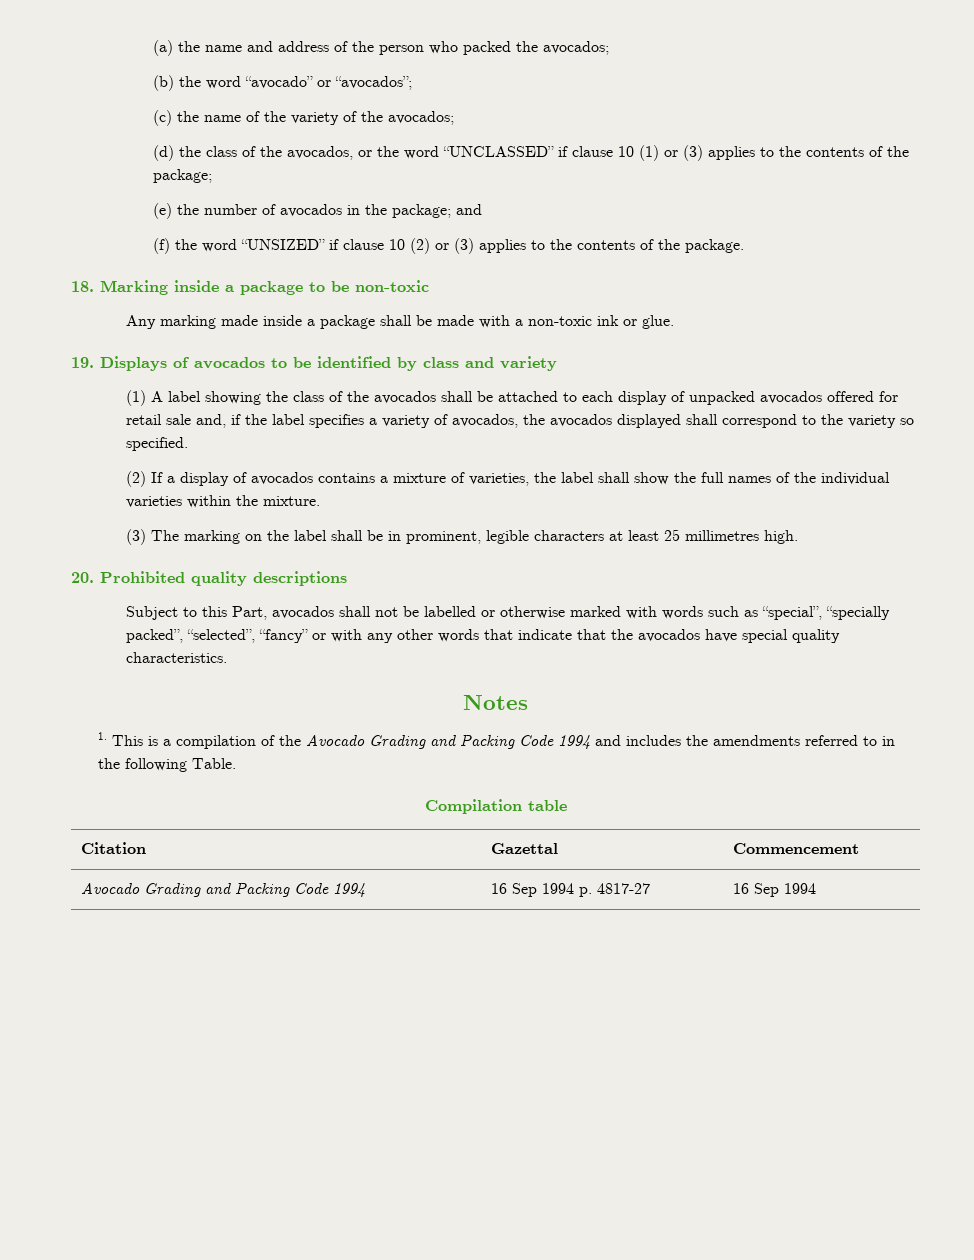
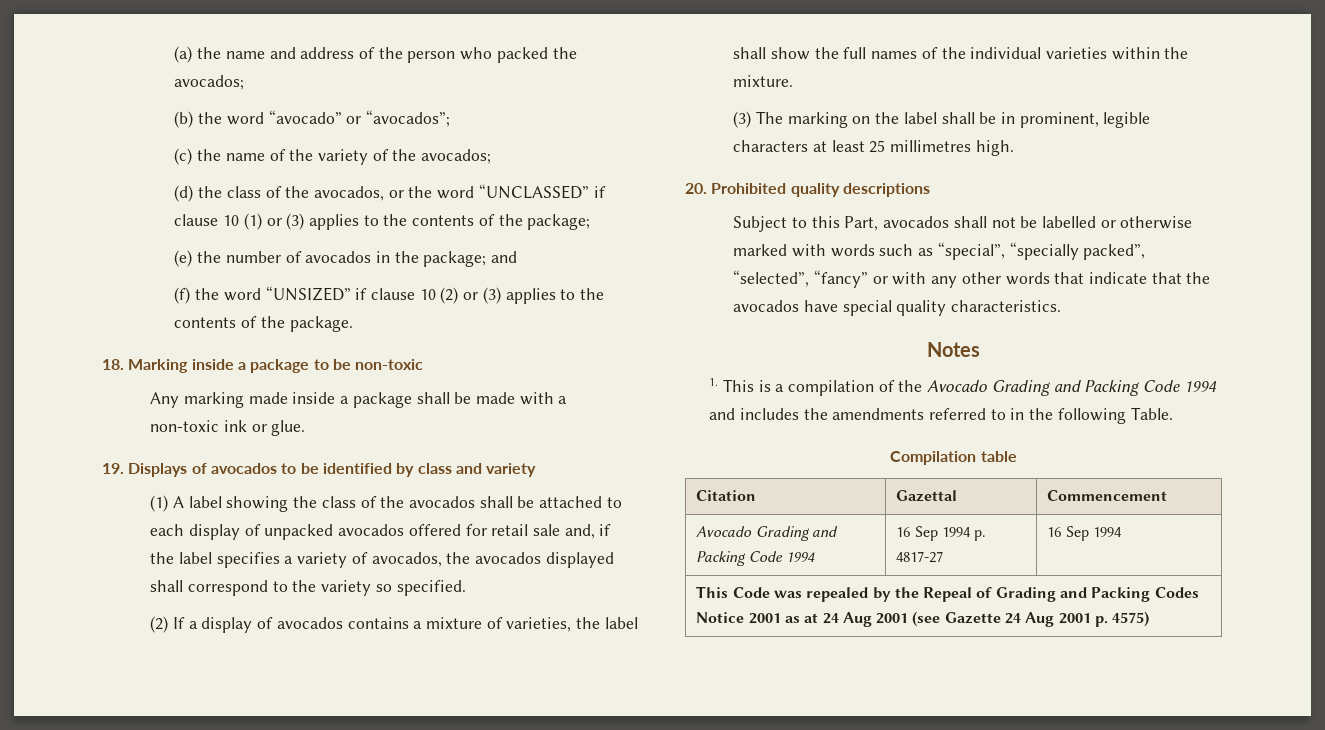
(816, 888) none -> [696,586,1199,602] [696,611,1150,627] // This Code was repealed by the Repeal of Grading and Packing Codes Notice 2001 as at 24 Aug 2001 (see Gazette 24 Aug 2001 p. 4575)

